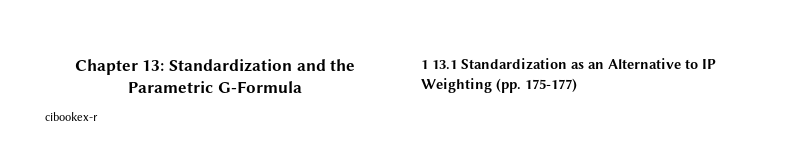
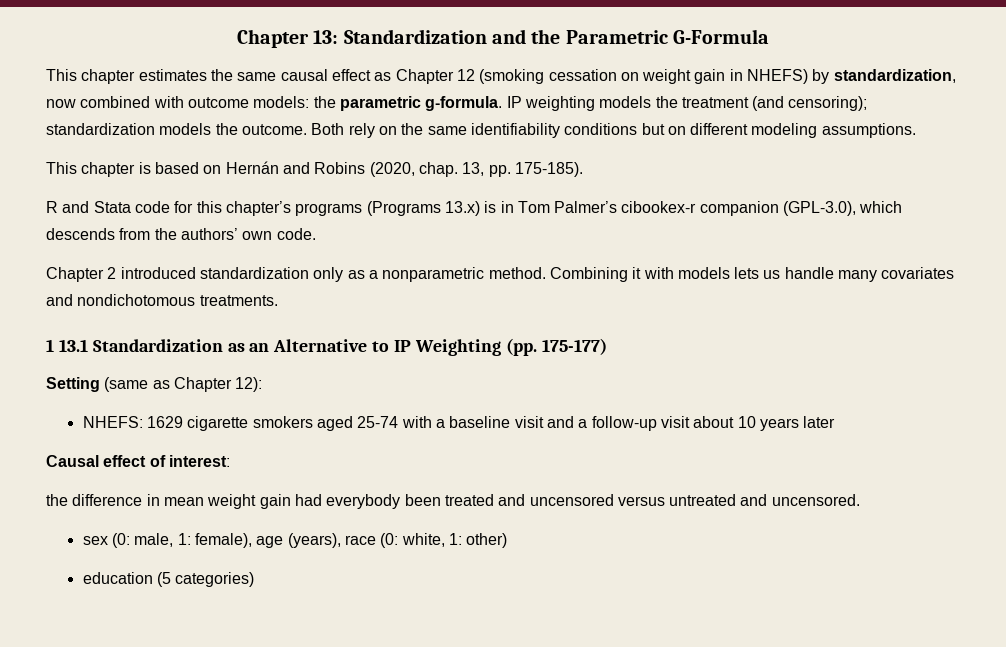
[45,112,98,121] cibookex-r -> [46,69,956,84] [46,96,868,111] [46,123,916,138] [46,161,583,177] [46,201,903,216] [46,228,316,240] [46,267,955,282] [46,294,278,306] This chapter estimates the same causal effect as Chapter 12 (smoking cessation on weight gain in NHEFS) by standardization, now combined with outcome models: the parametric g-formula. IP weighting models the treatment (and censoring); standardization models the outcome. Both rely on the same identifiability conditions but on different modeling assumptions. // This chapter is based on Hernán and Robins (2020, chap. 13, pp. 175-185). // R and Stata code for this chapter’s programs (Programs 13.x) is in Tom Palmer’s cibookex-r companion (GPL-3.0), which descends from the authors’ own code. // Chapter 2 introduced standardization only as a nonparametric method. Combining it with models lets us handle many covariates and nondichotomous treatments.
(577, 85) none -> [46,377,263,392] [82,416,836,431] [46,455,230,467] [46,494,860,509] [82,533,508,548] [82,572,255,587] // Setting (same as Chapter 12): // NHEFS: 1629 cigarette smokers aged 25-74 with a baseline visit and a follow-up visit about 10 years later // Causal effect of interest: // the difference in mean weight gain had everybody been treated and uncensored versus untreated and uncensored. // sex (0: male, 1: female), age (years), race (0: white, 1: other) // education (5 categories)

